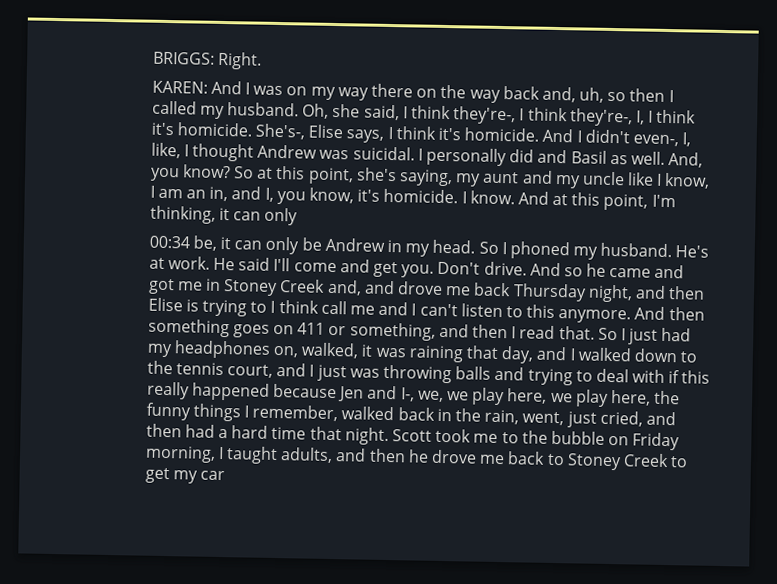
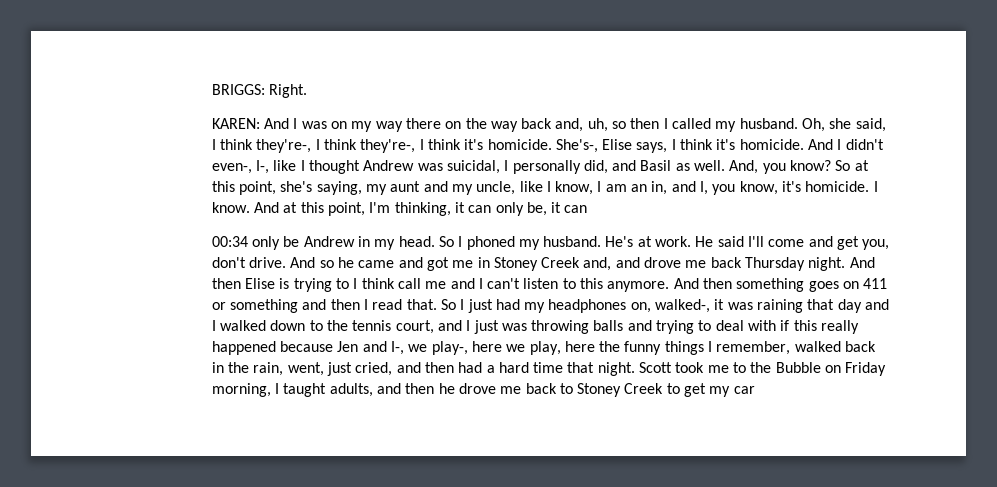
[635,110,645,125] I, -> (416, 146) none
[682,132,692,147] [150,142,181,159] I, like, -> [255,160,297,174] I-, like
[352,146,415,161] suicidal. -> [446,160,500,174] suicidal,
[509,149,535,163] did -> [583,160,608,174] did,
[581,171,625,186] uncle -> [476,181,516,195] uncle,
[148,235,190,249] // 00:34 -> (524, 209) none
(263, 245) none -> [211,236,248,247] // 00:34
[401,261,481,278] you. Don't -> [862,239,890,250] [211,257,246,268] you, don't
[587,284,666,303] night, and -> [808,257,875,271] night. And
[349,322,436,341] something, -> [229,299,298,313] something
[301,342,360,359] walked, -> [655,299,711,313] walked-,
[501,346,535,364] day, -> [837,299,862,313] day
[417,387,651,407] we, we play here, we play here, -> [408,341,595,355] we play-, here we play, here
[550,430,605,445] bubble -> [775,362,821,373] Bubble

